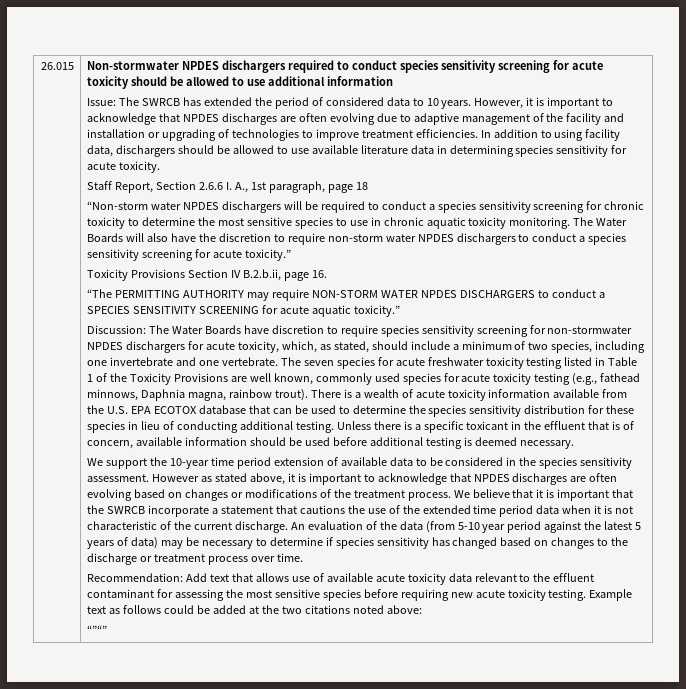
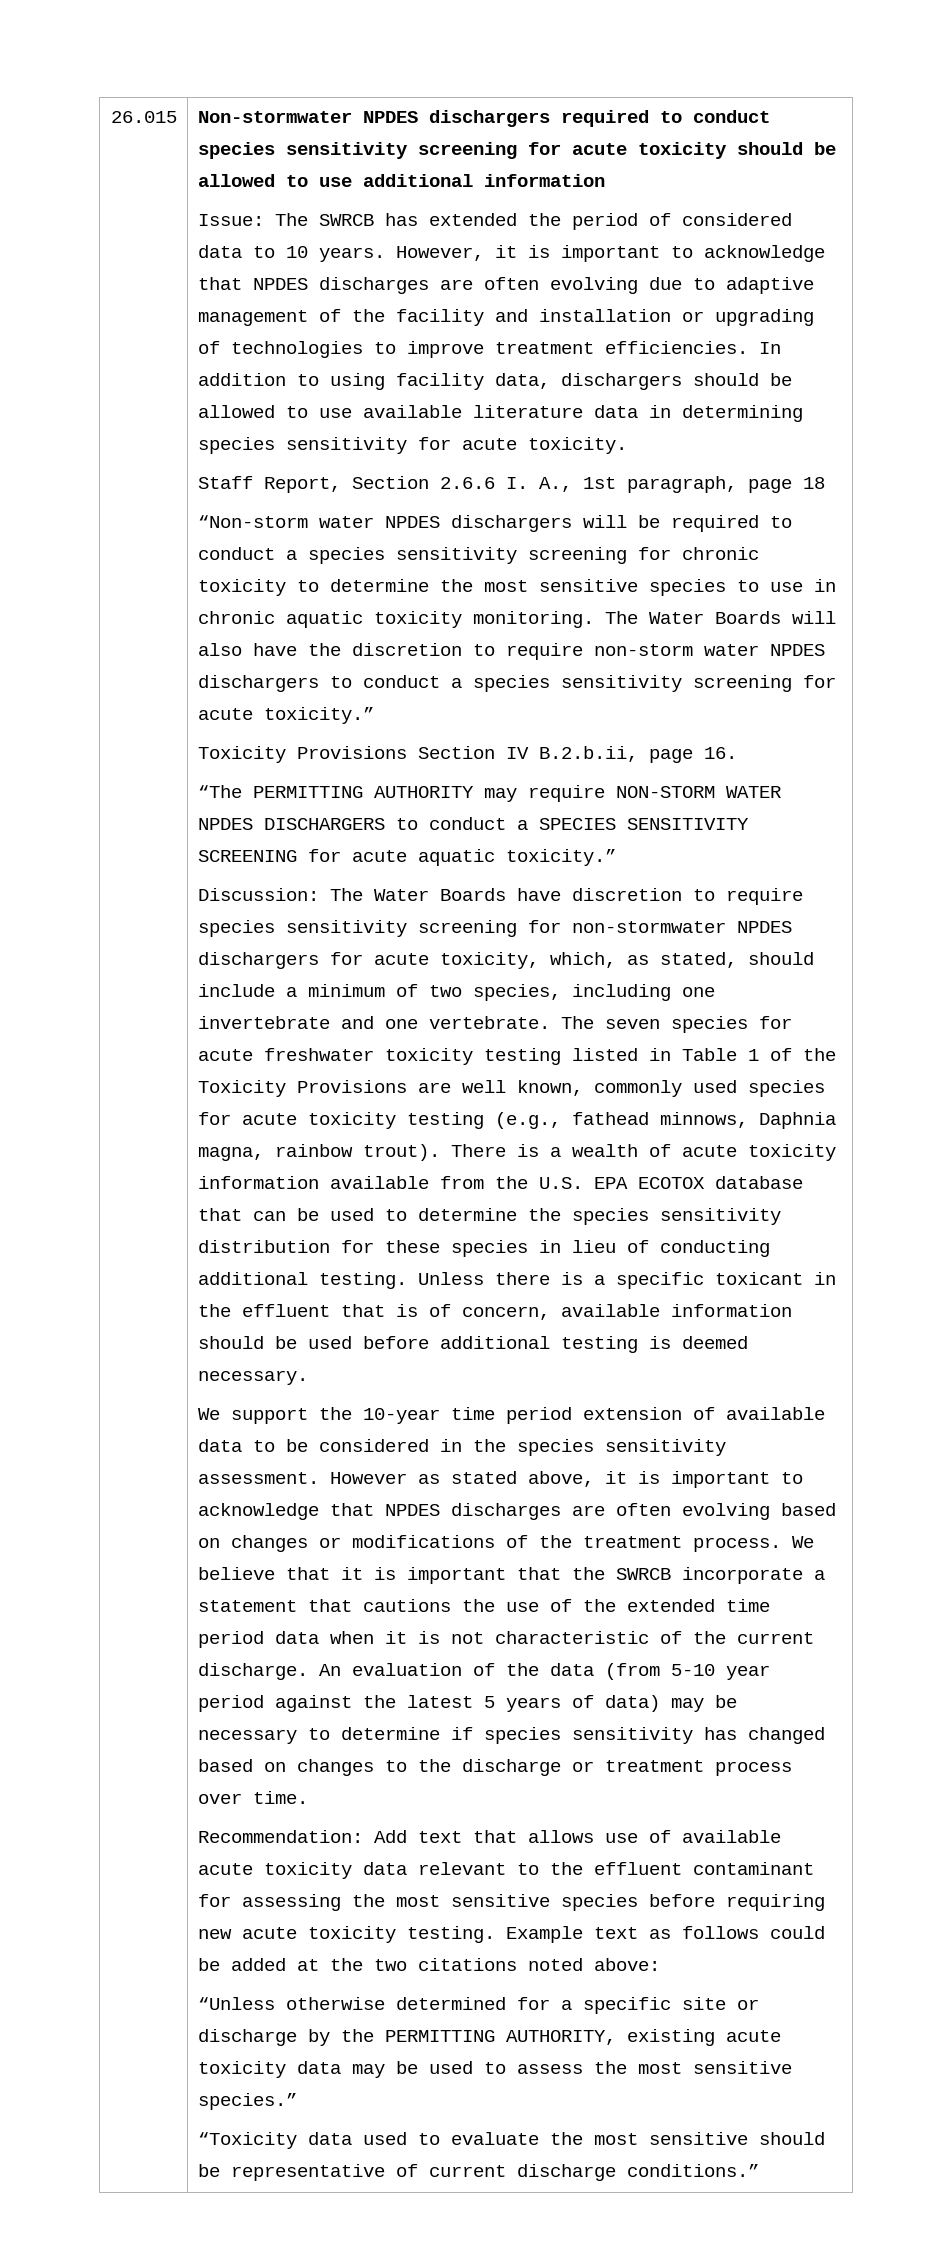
[86,625,107,634] “”“” -> [197,1997,759,2014] [197,2029,781,2046] [197,2061,792,2078] [197,2093,297,2110] [197,2132,825,2149] [197,2164,759,2181] “Unless otherwise determined for a specific site or discharge by the PERMITTING AUTHORITY, existing acute toxicity data may be used to assess the most sensitive species.” // “Toxicity data used to evaluate the most sensitive should be representative of current discharge conditions.”

